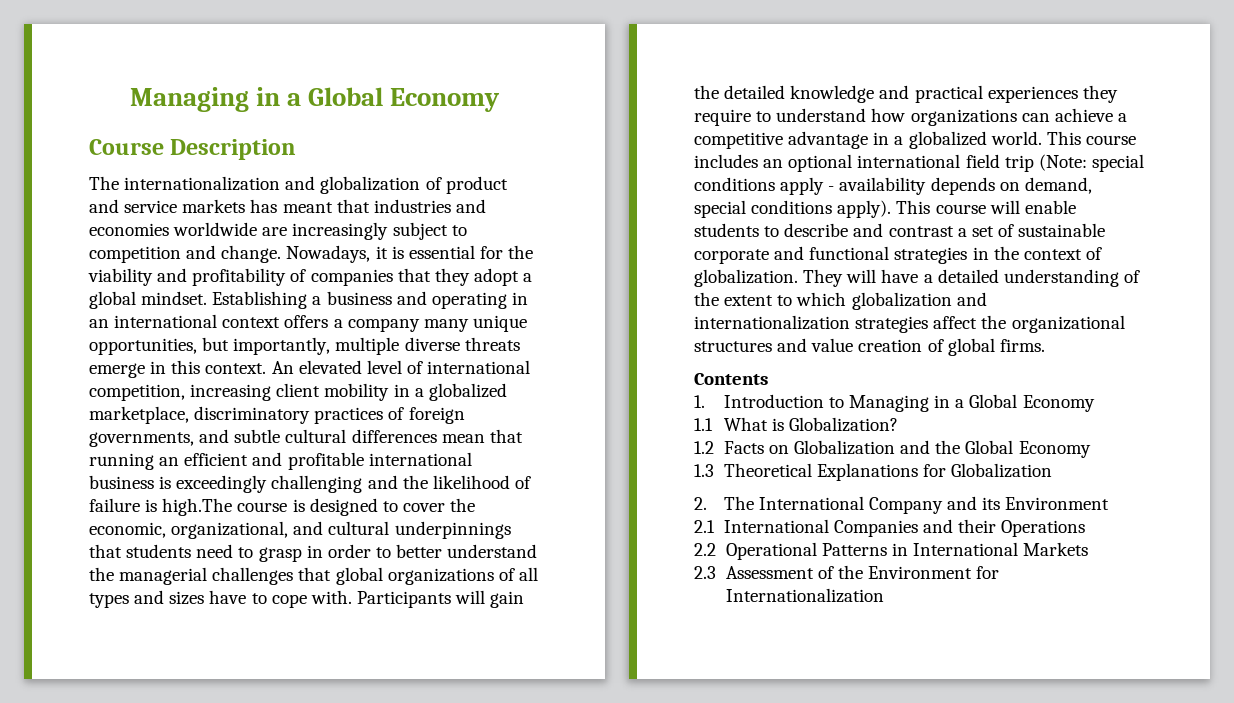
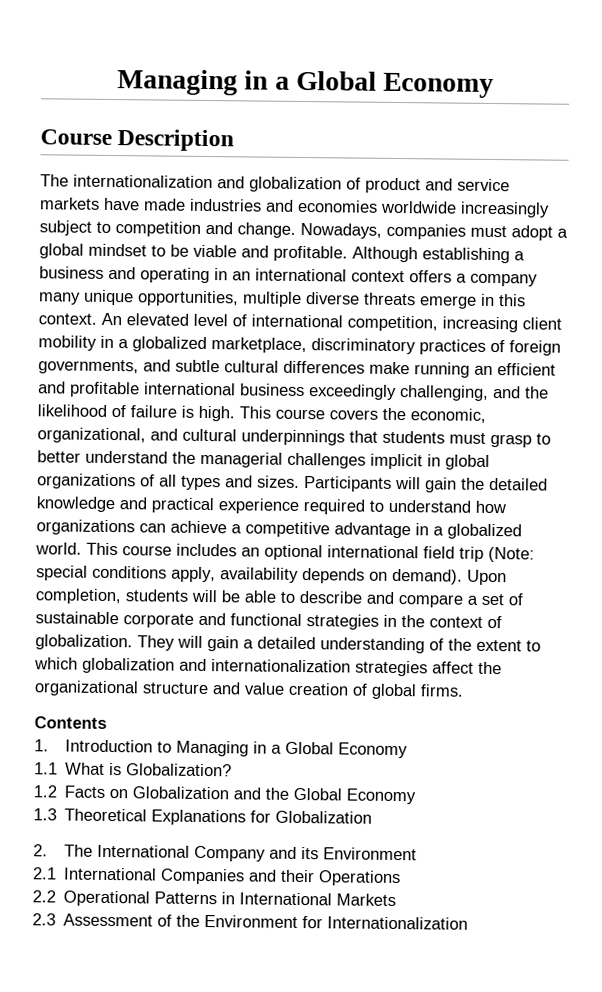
[250,199,370,213] has meant that -> [103,197,186,211] have made
[262,227,288,236] are -> (457, 207) none
[375,245,534,259] [88,268,533,286] [89,291,308,309] it is essential for the viability and profitability of companies that they adopt a global mindset. Establishing -> [386,223,568,241] [39,243,510,264] companies must adopt a global mindset to be viable and profitable. Although establishing
[202,337,331,355] but importantly, -> (239, 298) none
[441,429,523,443] mean that -> [369,361,410,375] make
[159,475,363,493] is exceedingly challenging -> [309,384,489,401] exceedingly challenging,
[162,498,445,516] high.The course is designed to cover -> [198,405,378,422] high. This course covers
[196,544,371,562] need to grasp in order -> [449,432,532,448] must grasp
[298,567,332,581] that -> [370,453,441,470] implicit in
[169,590,352,608] sizes have to cope with. -> [257,475,300,488] sizes.
[987,85,1118,103] [694,109,751,126] experiences they require -> [218,498,365,515] experience required
[780,177,835,195] apply - -> [171,566,216,583] apply,
[1024,177,1092,194] [694,200,1076,218] [694,223,759,237] demand, special conditions apply). This course will enable students -> [392,568,507,586] [35,588,277,605] demand). Upon completion, students will be able
[888,226,954,237] contrast -> [398,594,463,608] compare
[881,269,919,283] have -> [207,636,239,652] gain
[694,341,772,352] structures -> [142,682,209,695] structure

